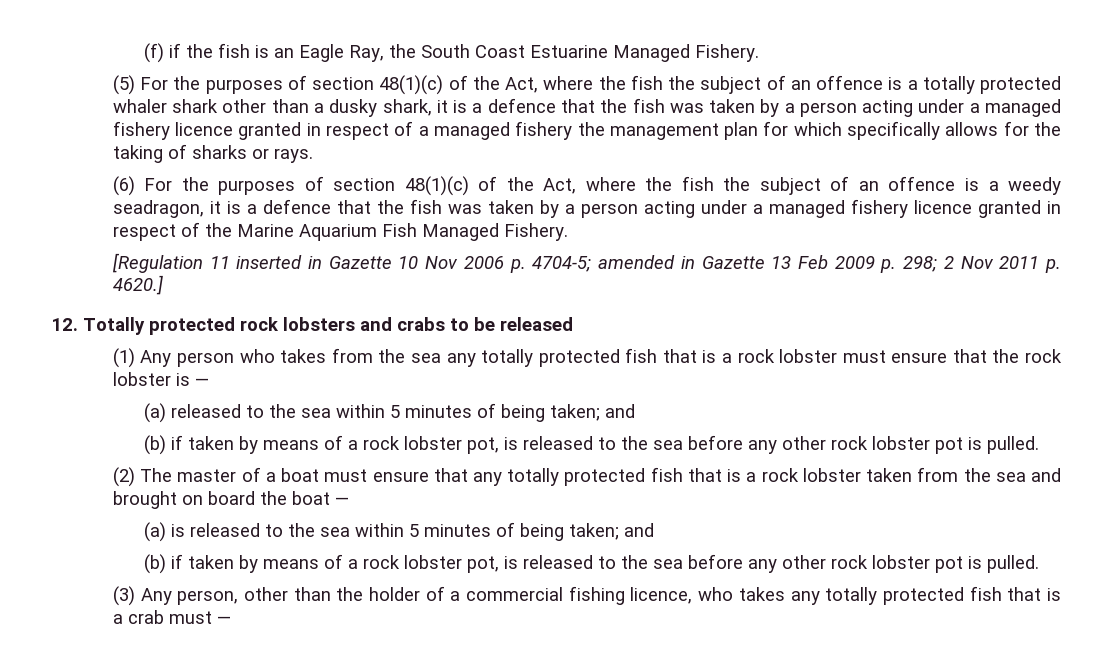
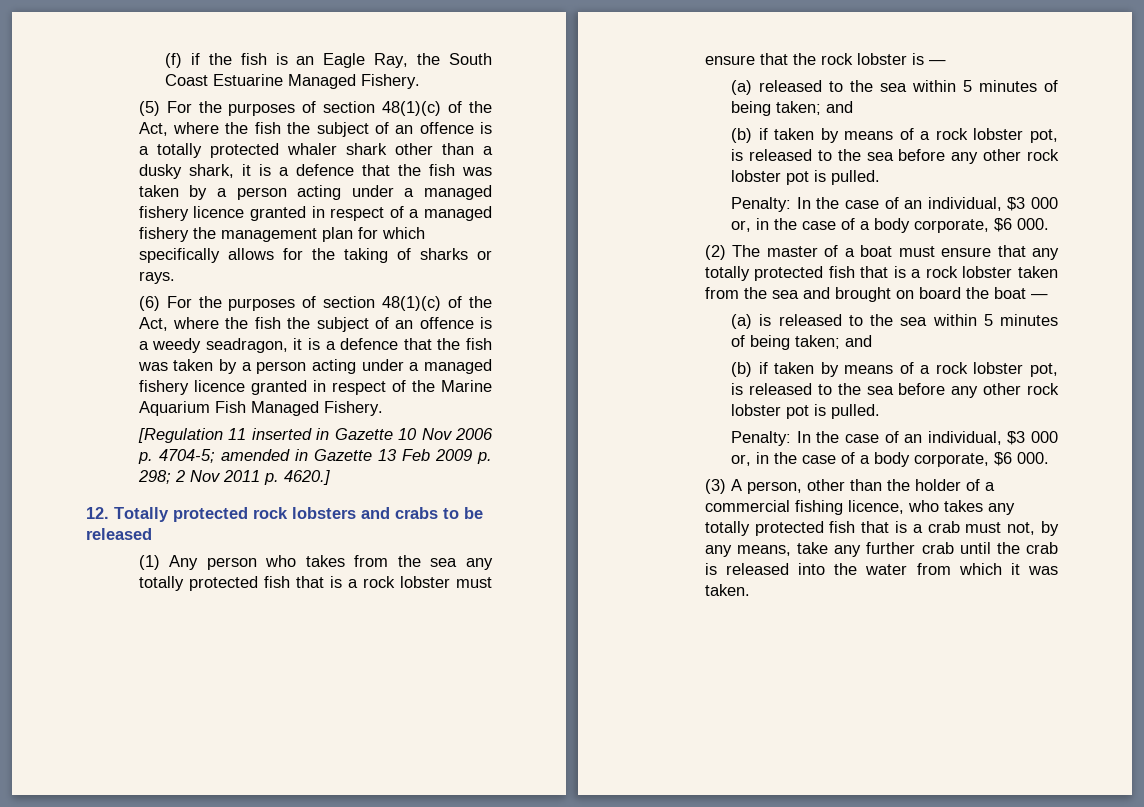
(1039, 445) none -> [731,197,1058,212] [731,218,1050,233] // Penalty: In the case of an individual, $3 000 or, in the case of a body corporate, $6 000.
(1039, 564) none -> [731,431,1058,446] [731,452,1050,467] // Penalty: In the case of an individual, $3 000 or, in the case of a body corporate, $6 000.
[140,588,172,605] Any -> [730,479,742,491] A
[216,616,231,624] — -> [1007,521,1059,536] [704,542,1058,557] [704,563,1058,575] [704,584,750,596] not, by any means, take any further crab until the crab is released into the water from which it was taken.

